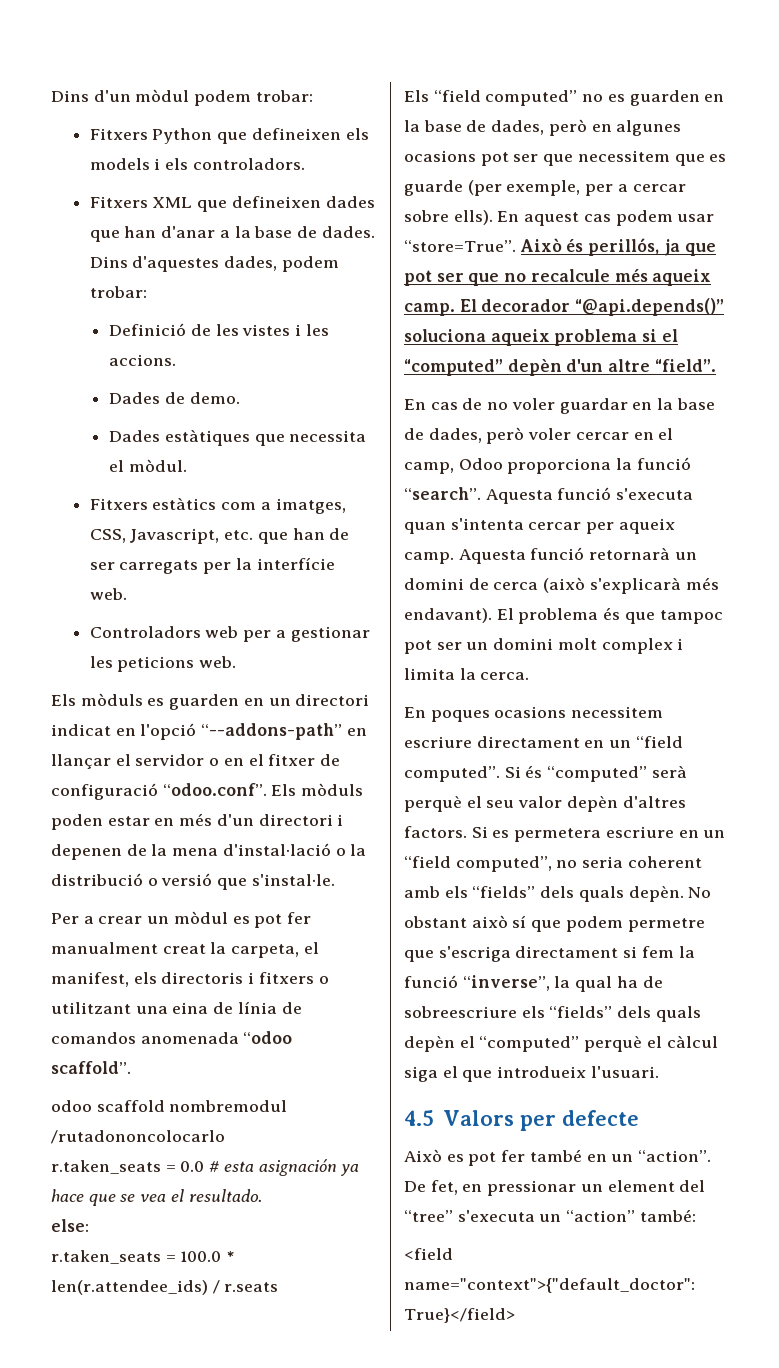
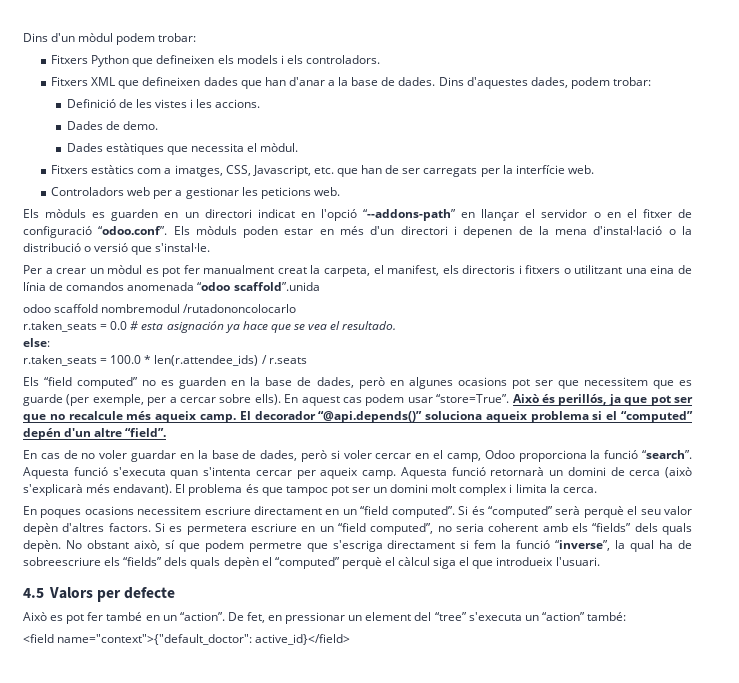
[51,1061,131,1074] scaffold”. -> [233,282,320,291] scaffold”.unida
[507,359,562,376] depèn -> [23,428,61,440] depén
(525, 435) none -> [330,450,340,459] si
[471,915,508,928] això -> [133,540,160,551] això,
[404,1308,515,1323] True}</field> -> [255,634,351,645] active_id}</field>

